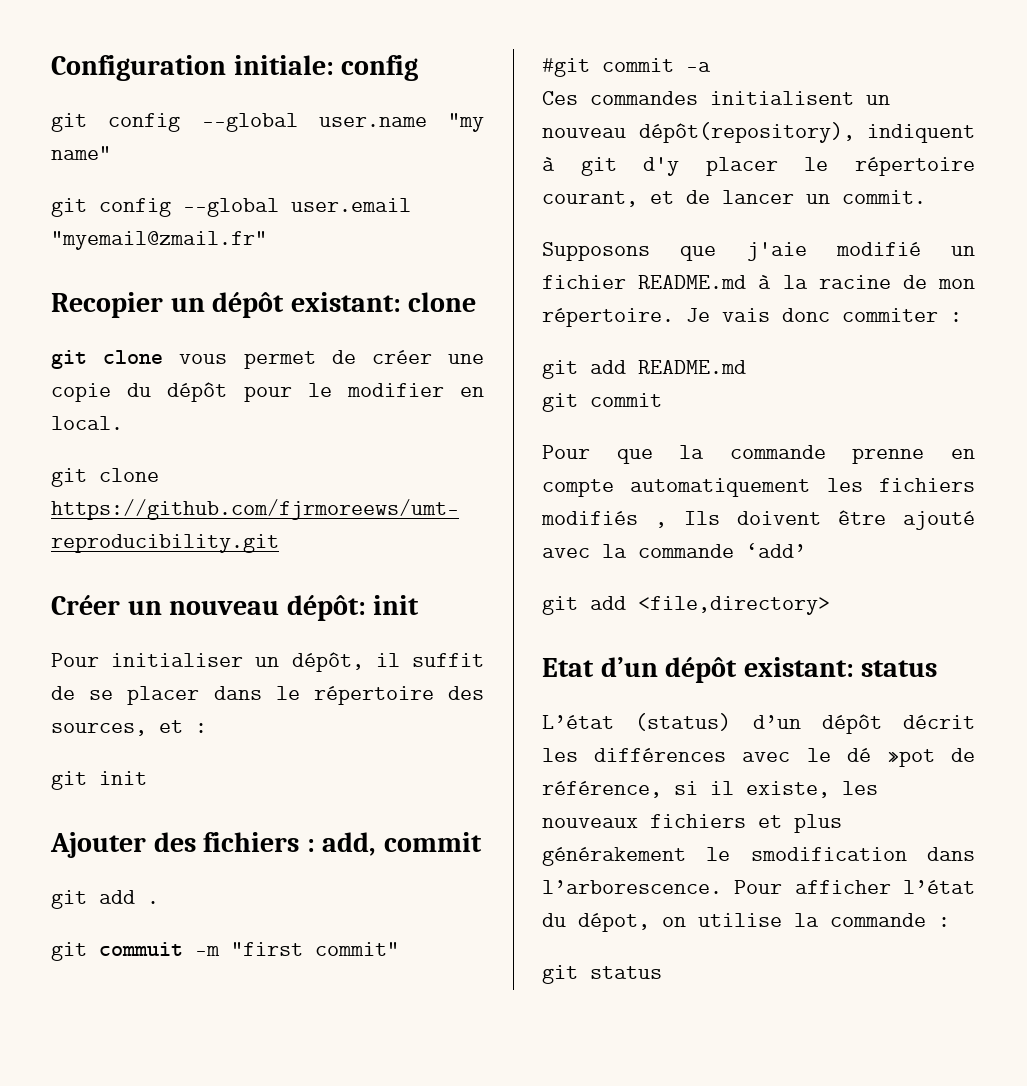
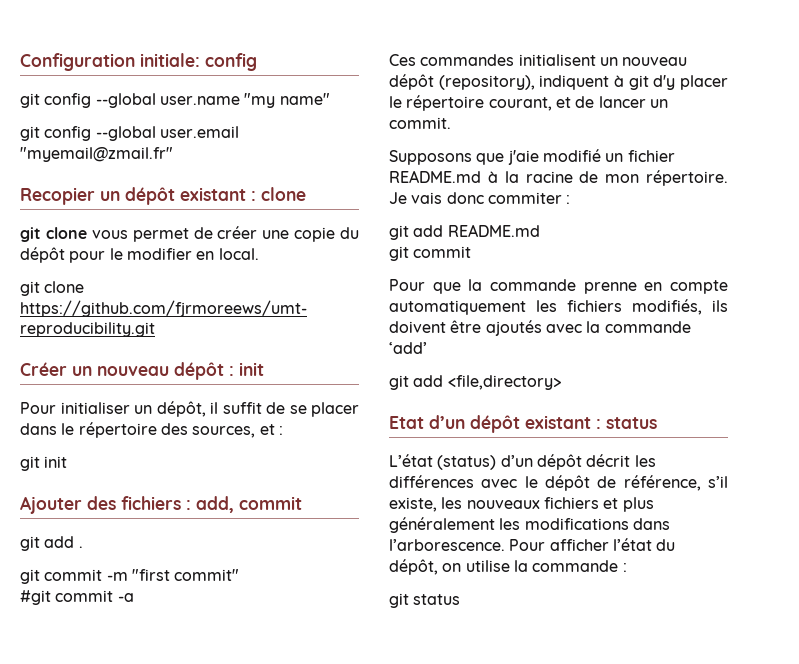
[290,292,401,312] existant: -> [180,187,256,201] existant :
[286,595,366,621] dépôt: -> [174,362,234,380] dépôt :
[99,942,183,956] commuit -> [44,569,103,581] commit
[638,122,855,143] dépôt(repository), -> [389,74,535,90] dépôt (repository),
[541,511,720,528] modifiés , Ils -> [632,299,728,315] modifiés, ils
[903,511,975,530] ajouté -> [485,320,542,336] ajoutés
[743,657,854,677] existant: -> [525,415,601,429] existant :
[846,748,975,767] [542,781,734,798] dé »pot de référence, si il -> [545,475,728,491] dépôt de référence, s’il
[542,847,907,866] générakement le smodification -> [389,517,629,533] généralement les modifications
[578,913,650,932] dépot, -> [389,559,438,575] dépôt,

